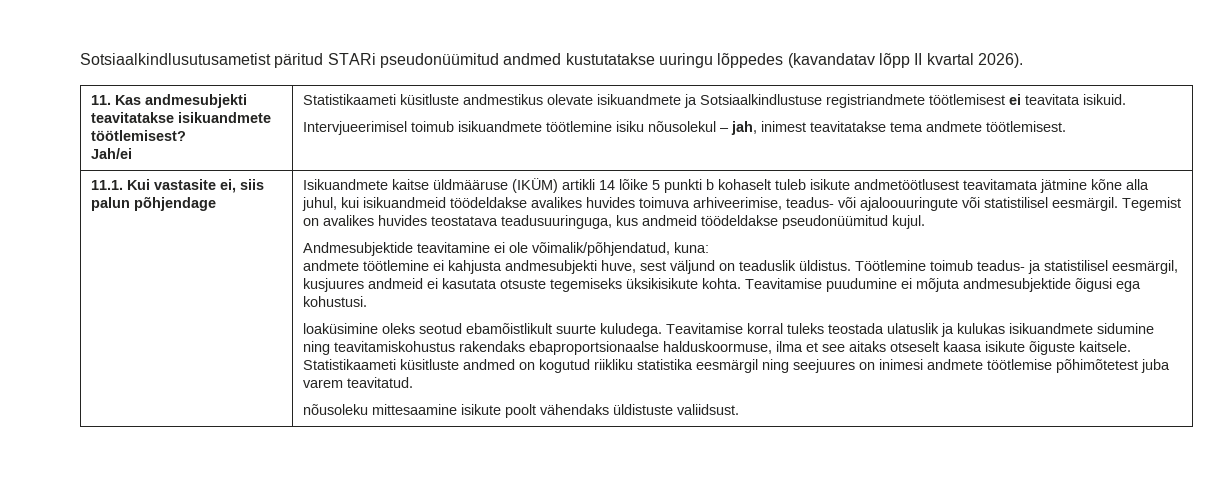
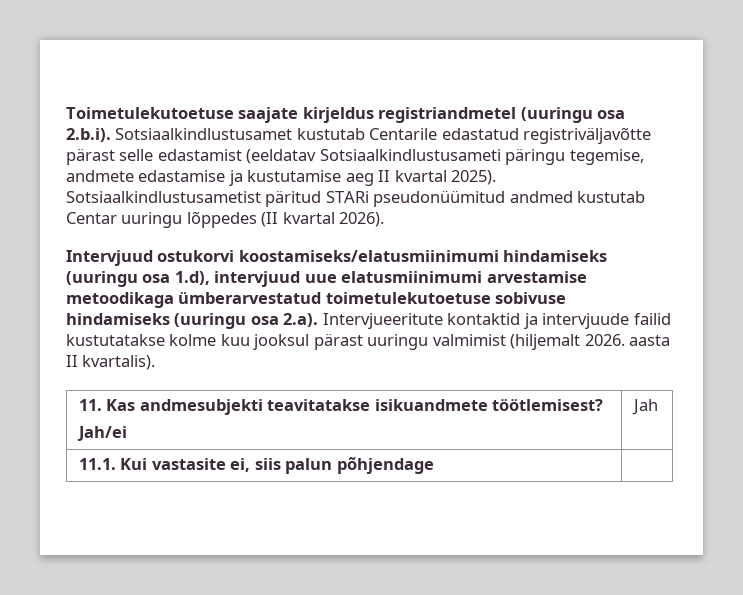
[80,53,1023,68] Sotsiaalkindlusutusametist päritud STARi pseudonüümitud andmed kustutatakse uuringu lõppedes (kavandatav lõpp II kvartal 2026). -> [66,107,626,123] [66,127,652,144] [66,148,644,165] [66,170,497,186] [66,190,646,207] [66,211,385,228] [66,250,608,266] [66,271,587,287] [66,292,567,308] [66,313,671,329] [66,333,671,350] [66,355,156,370] Toimetulekutoetuse saajate kirjeldus registriandmetel (uuringu osa 2.b.i). Sotsiaalkindlustusamet kustutab Centarile edastatud registriväljavõtte pärast selle edastamist (eeldatav Sotsiaalkindlustusameti päringu tegemise, andmete edastamise ja kustutamise aeg II kvartal 2025). Sotsiaalkindlustusametist päritud STARi pseudonüümitud andmed kustutab Centar uuringu lõppedes (II kvartal 2026). // Intervjuud ostukorvi koostamiseks/elatusmiinimumi hindamiseks (uuringu osa 1.d), intervjuud uue elatusmiinimumi arvestamise metoodikaga ümberarvestatud toimetulekutoetuse sobivuse hindamiseks (uuringu osa 2.a). Intervjueeritute kontaktid ja intervjuude failid kustutatakse kolme kuu jooksul pärast uuringu valmimist (hiljemalt 2026. aasta II kvartalis).
[302,94,1126,108] [302,121,1066,135] Statistikaameti küsitluste andmestikus olevate isikuandmete ja Sotsiaalkindlustuse registriandmete töötlemisest ei teavitata isikuid. // Intervjueerimisel toimub isikuandmete töötlemine isiku nõusolekul – jah, inimest teavitatakse tema andmete töötlemisest. -> [631,399,658,415] Jah
[302,178,1149,193] [301,197,1181,211] [302,215,925,229] [302,242,709,256] [302,260,1178,274] [302,278,1141,292] [302,296,367,307] [302,323,1154,337] [302,341,1131,355] [302,359,1170,373] [302,377,413,388] [302,404,739,418] Isikuandmete kaitse üldmääruse (IKÜM) artikli 14 lõike 5 punkti b kohaselt tuleb isikute andmetöötlusest teavitamata jätmine kõne alla juhul, kui isikuandmeid töödeldakse avalikes huvides toimuva arhiveerimise, teadus- või ajaloouuringute või statistilisel eesmärgil. Tegemist on avalikes huvides teostatava teadusuuringuga, kus andmeid töödeldakse pseudonüümitud kujul. // Andmesubjektide teavitamine ei ole võimalik/põhjendatud, kuna: // andmete töötlemine ei kahjusta andmesubjekti huve, sest väljund on teaduslik üldistus. Töötlemine toimub teadus- ja statistilisel eesmärgil, kusjuures andmeid ei kasutata otsuste tegemiseks üksikisikute kohta. Teavitamise puudumine ei mõjuta andmesubjektide õigusi ega kohustusi. // loaküsimine oleks seotud ebamõistlikult suurte kuludega. Teavitamise korral tuleks teostada ulatuslik ja kulukas isikuandmete sidumine ning teavitamiskohustus rakendaks ebaproportsionaalse halduskoormuse, ilma et see aitaks otseselt kaasa isikute õiguste kaitsele. Statistikaameti küsitluste andmed on kogutud riikliku statistika eesmärgil ning seejuures on inimesi andmete töötlemise põhimõtetest juba varem teavitatud. // nõusoleku mittesaamine isikute poolt vähendaks üldistuste valiidsust. -> (434, 465) none

